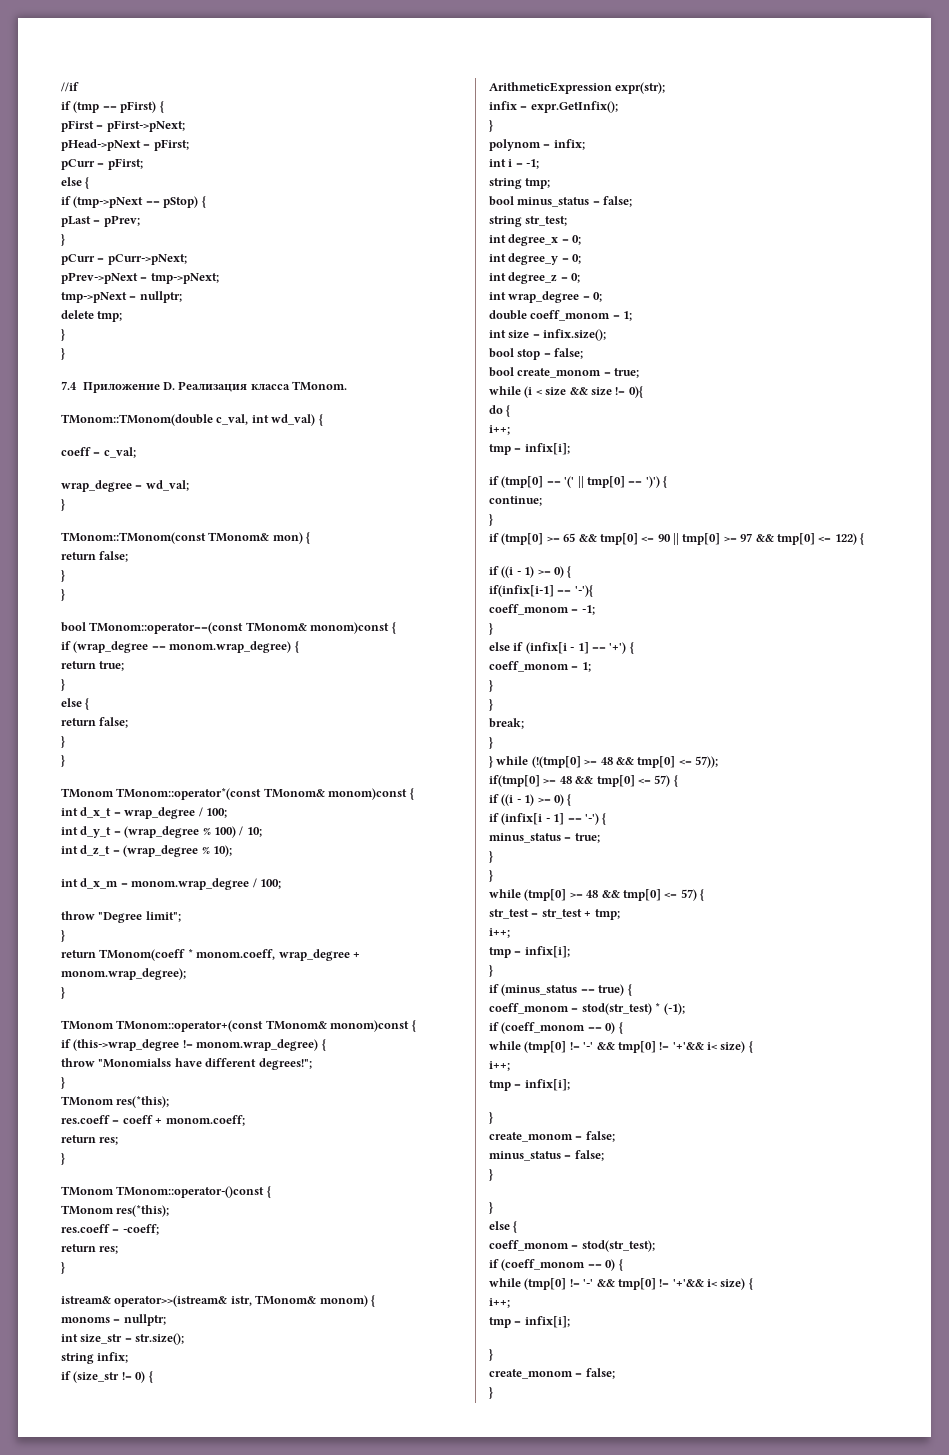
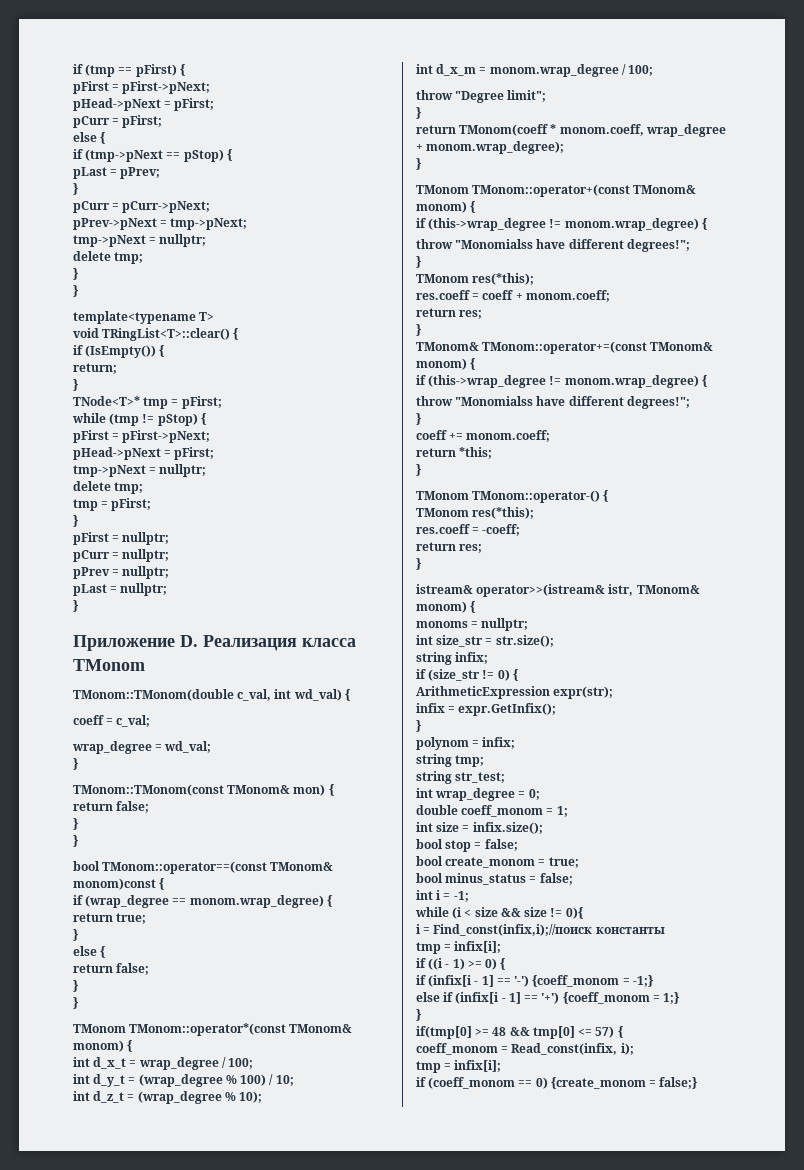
[61,82,79,92] //if // -> (73, 69) none
[61,381,77,390] 7.4 -> [73,311,215,324] [73,328,239,341] [73,345,165,358] [73,363,117,374] [73,379,78,391] [73,396,222,409] [72,413,206,426] [73,430,211,443] [73,447,215,460] [73,464,207,477] [73,481,144,494] [73,498,152,511] [73,515,78,527] [73,532,170,545] [73,549,170,562] [73,566,170,579] [73,583,168,596] [73,600,78,612] template<typename T> // void TRingList<T>::clear() { // if (IsEmpty()) { // return; // } // TNode<T>* tmp = pFirst; // while (tmp != pStop) { // pFirst = pFirst->pNext; // pHead->pNext = pFirst; // tmp->pNext = nullptr; // delete tmp; // tmp = pFirst; // } // pFirst = nullptr; // pCurr = nullptr; // pPrev = nullptr; // pLast = nullptr; // } //
[292,381,348,391] TMonom. -> [73,659,145,671] TMonom
[328,788,408,800] monom)const -> [73,1040,124,1052] monom)
[330,1020,410,1032] monom)const -> [416,201,467,213] monom)
[61,1186,265,1198] // TMonom TMonom::operator-()const -> [416,341,714,354] [416,358,476,370] [416,375,707,388] [416,396,690,409] [416,413,421,425] [416,430,551,442] [416,447,493,459] [416,464,421,476] [416,490,601,503] // TMonom& TMonom::operator+=(const TMonom& monom) { // if (this->wrap_degree != monom.wrap_degree) { // throw "Monomialss have different degrees!"; // } // coeff += monom.coeff; // return *this; // } // TMonom TMonom::operator-()
[489,159,540,169] [489,178,551,189] [489,196,633,207] [489,216,568,227] [489,234,582,246] [489,253,582,265] [489,272,581,284] int i = -1; // string tmp; // bool minus_status = false; // string str_test; // int degree_x = 0; // int degree_y = 0; // int degree_z = 0; -> [416,754,485,767] [416,771,506,784] string tmp; // string str_test;
(640, 373) none -> [416,873,573,885] [416,890,469,902] // bool minus_status = false; // int i = -1;
[489,405,511,417] [489,425,510,435] [489,443,570,455] [489,476,667,488] [489,496,542,506] [489,514,493,526] [489,533,864,545] [489,566,572,578] [489,585,593,597] [489,604,595,615] [489,623,493,635] [489,642,634,654] [489,661,591,672] [489,680,493,692] [489,699,493,711] [489,718,524,729] [489,737,493,749] [489,756,718,768] [489,775,678,787] do { // i++; // tmp = infix[i]; // if (tmp[0] == '(' || tmp[0] == ')') { // continue; // } // if (tmp[0] >= 65 && tmp[0] <= 90 || tmp[0] >= 97 && tmp[0] <= 122) { // if ((i - 1) >= 0) { // if(infix[i-1] == '-'){ // coeff_monom = -1; // } // else if (infix[i - 1] == '+') { // coeff_monom = 1; // } // } // break; // } // } while (!(tmp[0] >= 48 && tmp[0] <= 57)); // if(tmp[0] >= 48 && tmp[0] <= 57) { -> [416,924,665,936] [416,941,502,954] i = Find_const(infix,i);//поиск константы // tmp = infix[i];
[602,813,607,825] [489,833,600,843] [489,851,493,863] [489,870,493,882] [489,889,704,901] [489,909,620,920] [489,928,510,938] [489,946,570,958] [489,965,493,977] [489,984,632,996] [489,1003,685,1015] [489,1022,623,1034] [489,1041,753,1053] [489,1061,510,1071] [489,1079,570,1091] [489,1112,493,1124] [489,1131,615,1142] [489,1150,604,1161] [489,1169,493,1181] [489,1202,493,1214] [489,1221,518,1233] [489,1240,655,1252] [489,1259,623,1271] [489,1278,753,1290] [489,1298,510,1308] [489,1316,570,1328] [489,1349,493,1361] [489,1368,615,1379] [489,1387,493,1399] { // minus_status = true; // } // } // while (tmp[0] >= 48 && tmp[0] <= 57) { // str_test = str_test + tmp; // i++; // tmp = infix[i]; // } // if (minus_status == true) { // coeff_monom = stod(str_test) * (-1); // if (coeff_monom == 0) { // while (tmp[0] != '-' && tmp[0] != '+'&& i< size) { // i++; // tmp = infix[i]; // } // create_monom = false; // minus_status = false; // } // } // else { // coeff_monom = stod(str_test); // if (coeff_monom == 0) { // while (tmp[0] != '-' && tmp[0] != '+'&& i< size) { // i++; // tmp = infix[i]; // } // create_monom = false; // } -> [532,975,653,987] [416,992,680,1004] [416,1009,421,1021] [416,1026,623,1039] [416,1043,634,1055] [416,1060,502,1073] [416,1077,698,1089] {coeff_monom = -1;} // else if (infix[i - 1] == '+') {coeff_monom = 1;} // } // if(tmp[0] >= 48 && tmp[0] <= 57) { // coeff_monom = Read_const(infix, i); // tmp = infix[i]; // if (coeff_monom == 0) {create_monom = false;}

